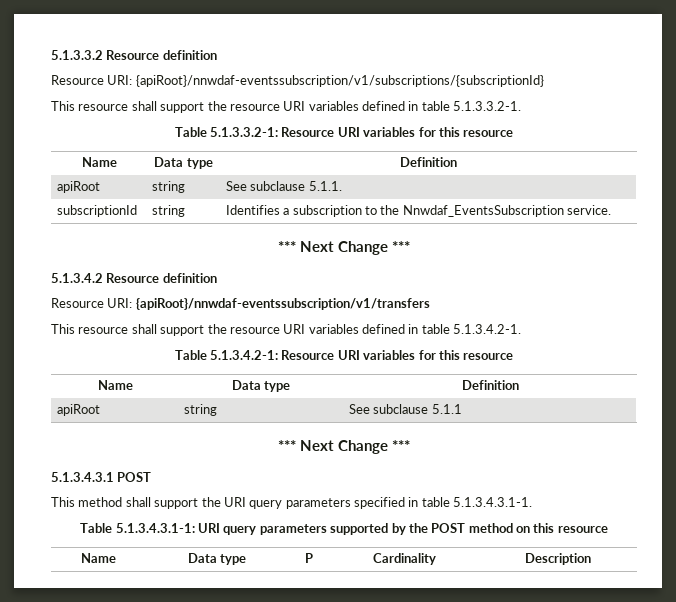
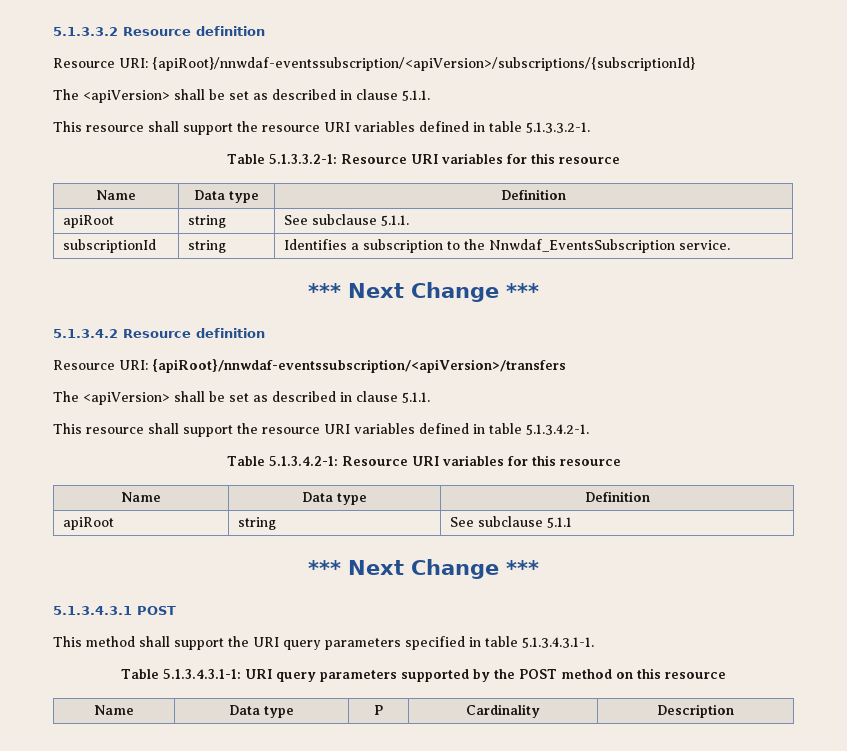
[135,75,544,87] {apiRoot}/nnwdaf-eventssubscription/v1/subscriptions/{subscriptionId} -> [152,57,695,71] [53,89,430,103] {apiRoot}/nnwdaf-eventssubscription/<apiVersion>/subscriptions/{subscriptionId} // The <apiVersion> shall be set as described in clause 5.1.1.
[135,298,430,310] {apiRoot}/nnwdaf-eventssubscription/v1/transfers -> [152,359,566,373] [53,391,430,405] {apiRoot}/nnwdaf-eventssubscription/<apiVersion>/transfers // The <apiVersion> shall be set as described in clause 5.1.1.

